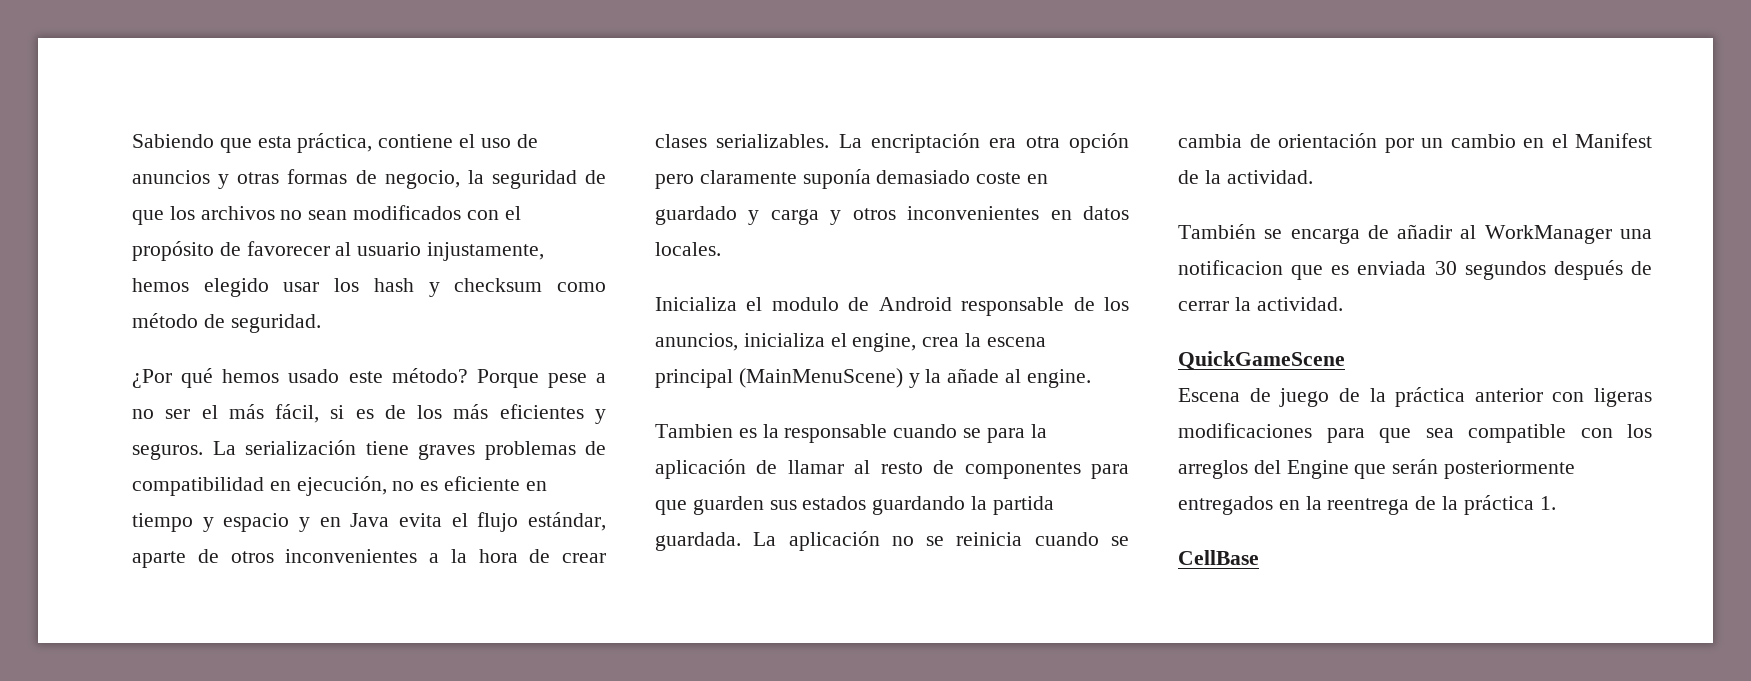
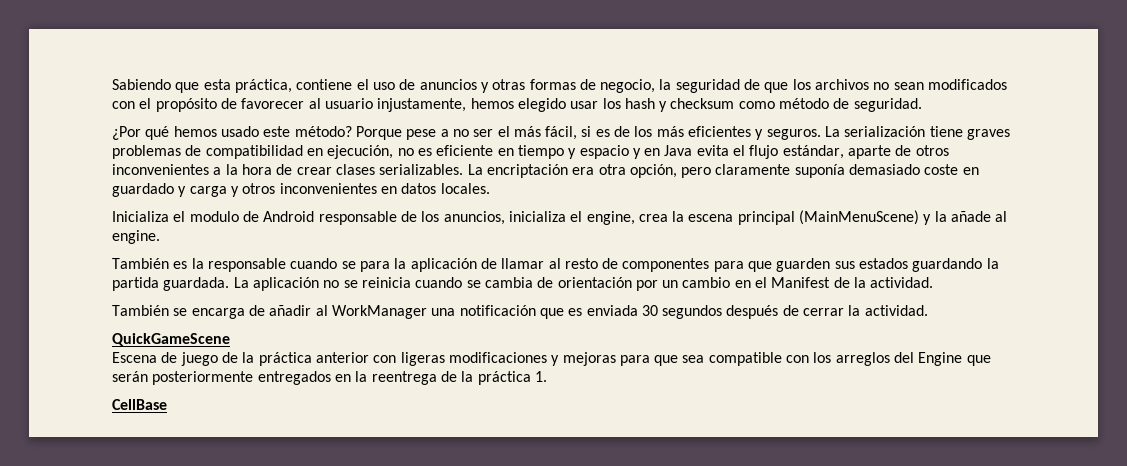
[1069,133,1129,153] opción -> [629,164,677,178] opción,
[655,424,733,438] Tambien -> [112,258,169,269] También
[1178,260,1283,275] notificacion -> [459,305,536,316] notificación
(1312, 430) none -> [551,352,616,366] y mejoras

